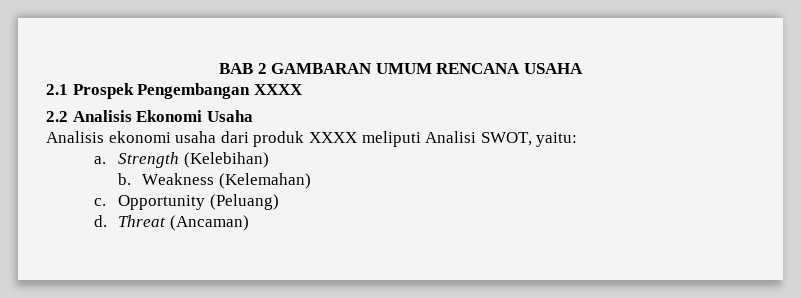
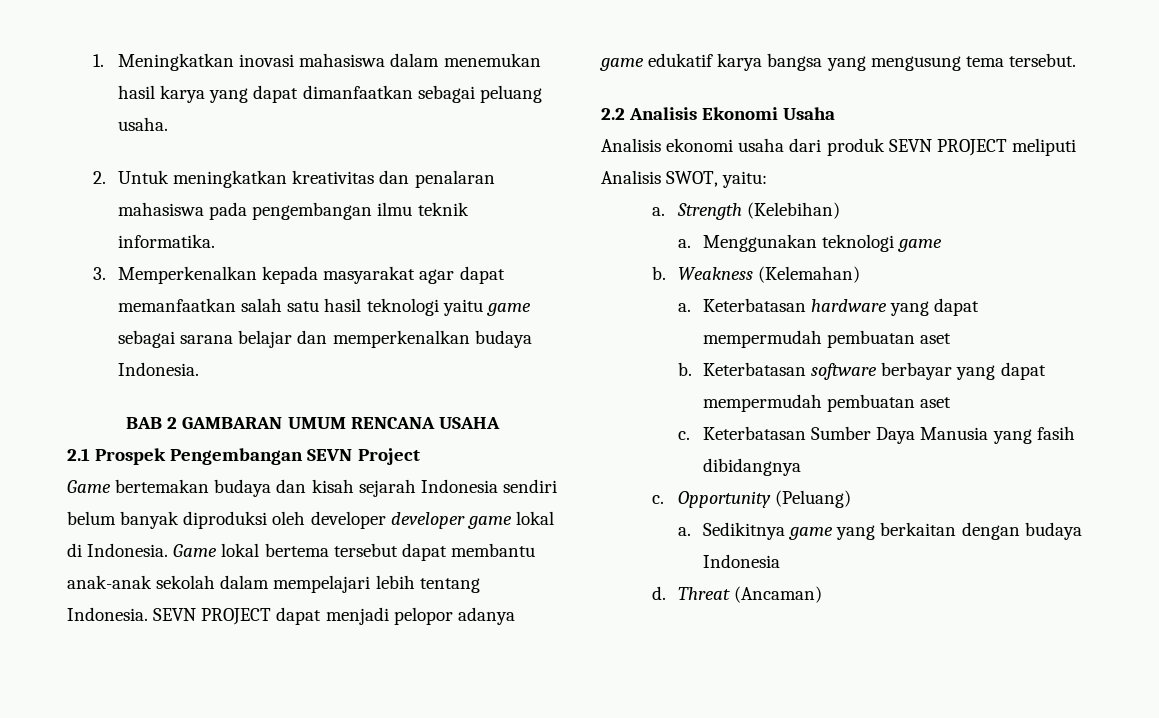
(219, 68) none -> [92,53,541,71] [118,85,542,103] [118,117,169,131] [92,170,495,188] [118,202,469,220] [118,234,216,248] [92,266,505,284] [118,298,531,316] [118,330,532,348] [118,362,200,376] 1. Meningkatkan inovasi mahasiswa dalam menemukan hasil karya yang dapat dimanfaatkan sebagai peluang usaha. // 2. Untuk meningkatkan kreativitas dan penalaran mahasiswa pada pengembangan ilmu teknik informatika. // 3. Memperkenalkan kepada masyarakat agar dapat memanfaatkan salah satu hasil teknologi yaitu game sebagai sarana belajar dan memperkenalkan budaya Indonesia. //
[253,84,303,95] XXXX -> [307,448,420,465] [67,479,557,497] [67,511,554,529] [67,543,535,561] [67,575,480,593] [67,607,515,625] [600,53,1076,71] SEVN Project // Game bertemakan budaya dan kisah sejarah Indonesia sendiri belum banyak diproduksi oleh developer developer game lokal di Indonesia. Game lokal bertema tersebut dapat membantu anak-anak sekolah dalam mempelajari lebih tentang Indonesia. SEVN PROJECT dapat menjadi pelopor adanya game edukatif karya bangsa yang mengusung tema tersebut.
[308,131,477,147] XXXX meliputi Analisi -> [888,138,1076,156] [601,170,661,184] SEVN PROJECT meliputi Analisis
[118,173,311,189] [94,194,279,210] b. Weakness (Kelemahan) // c. Opportunity (Peluang) -> [677,234,943,252] [652,266,860,283] [677,298,980,316] [703,330,952,348] [677,362,1046,380] [703,394,952,412] [677,426,1075,444] [703,458,802,476] [652,490,851,508] [677,522,1082,540] [703,554,781,568] a. Menggunakan teknologi game // b. Weakness (Kelemahan) // a. Keterbatasan hardware yang dapat mempermudah pembuatan aset // b. Keterbatasan software berbayar yang dapat mempermudah pembuatan aset // c. Keterbatasan Sumber Daya Manusia yang fasih dibidangnya // c. Opportunity (Peluang) // a. Sedikitnya game yang berkaitan dengan budaya Indonesia

